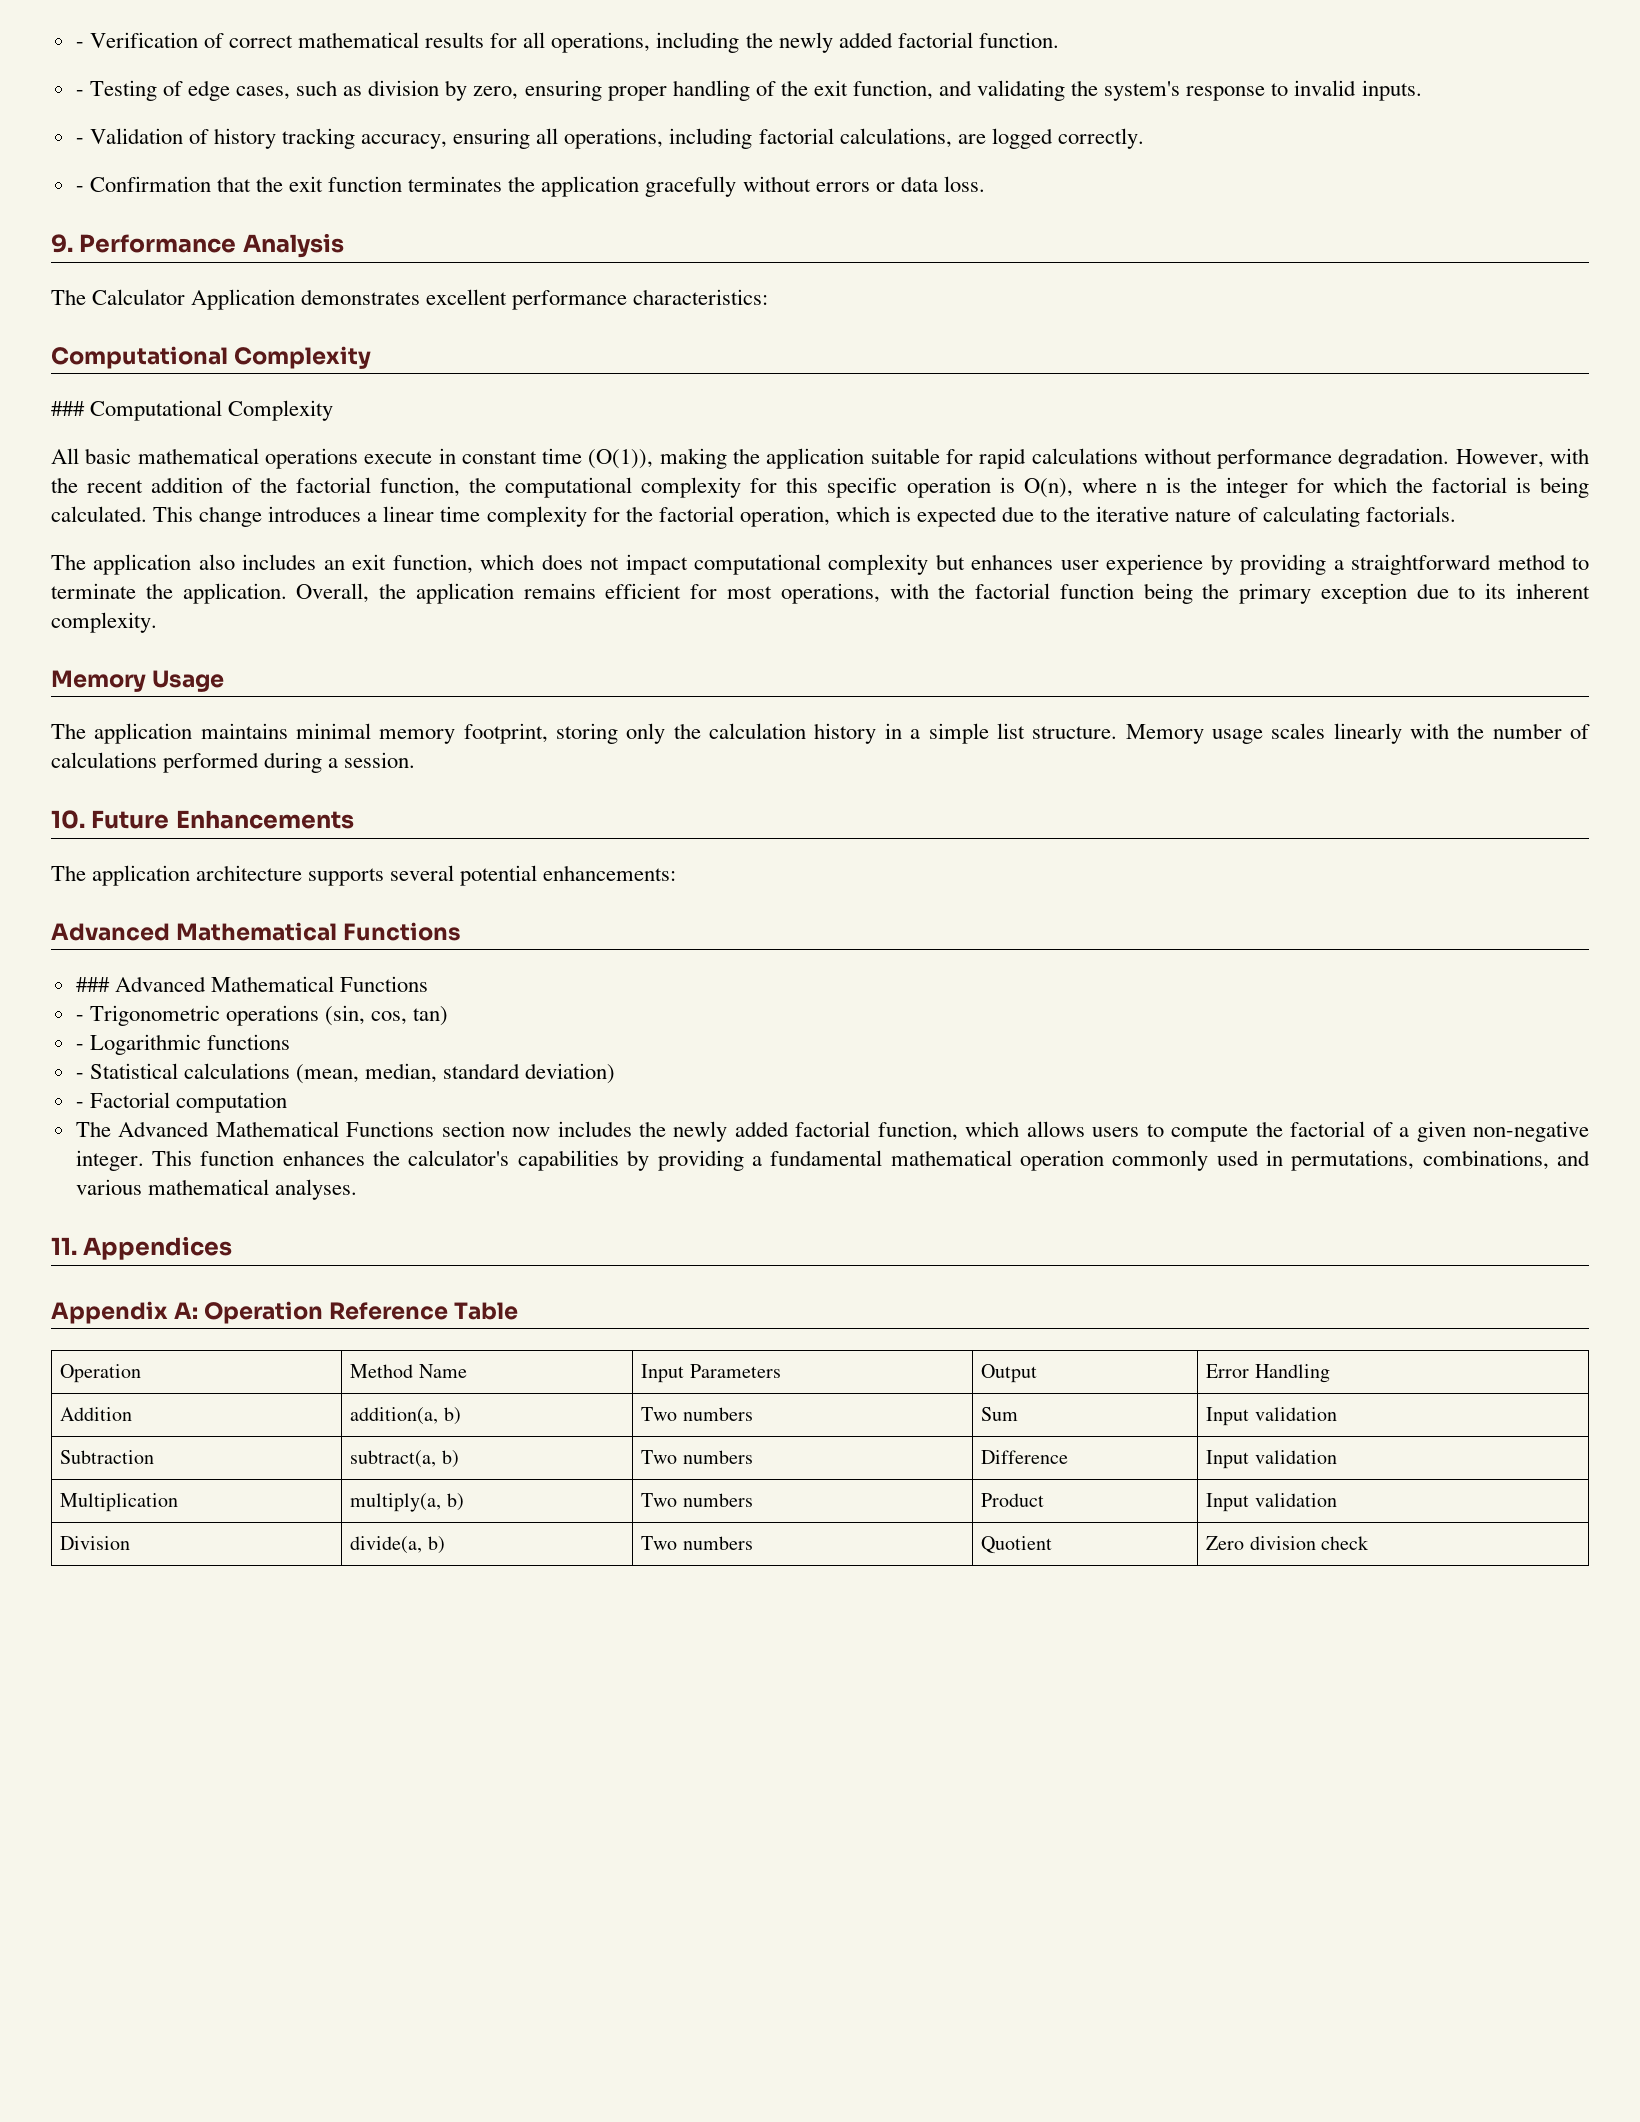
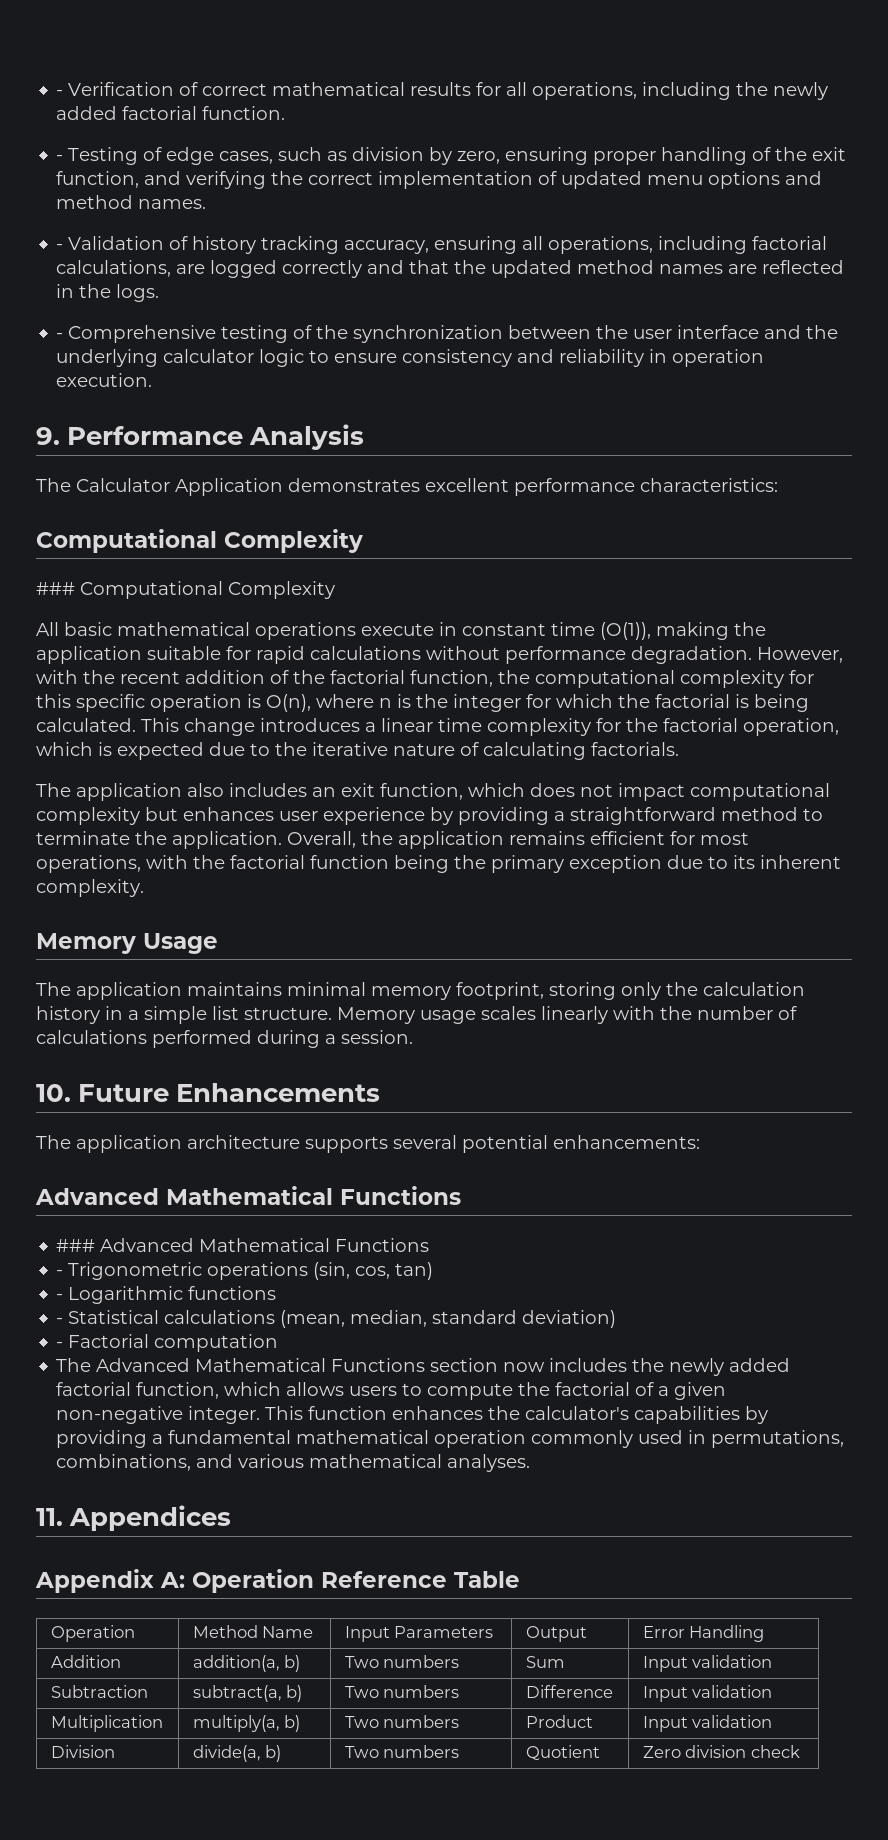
[977,80,1422,101] validating the system's response to invalid inputs. -> [186,171,823,189] [56,195,207,209] verifying the correct implementation of updated menu options and method names.
[1057,128,1144,149] [75,176,985,197] correctly. // - Confirmation that the exit function terminates the application gracefully without errors or data loss. -> [282,260,845,278] [56,284,160,302] [56,325,839,343] [56,349,765,367] [56,373,153,387] correctly and that the updated method names are reflected in the logs. // - Comprehensive testing of the synchronization between the user interface and the underlying calculator logic to ensure consistency and reliability in operation execution.

